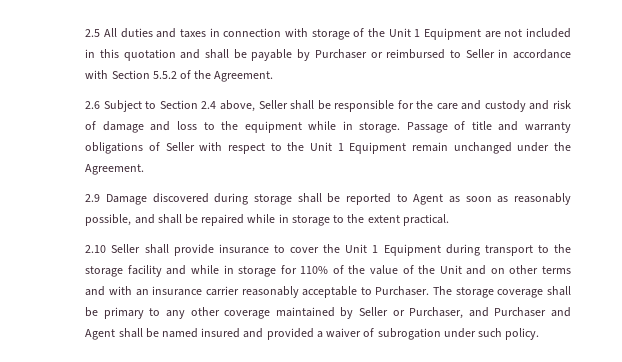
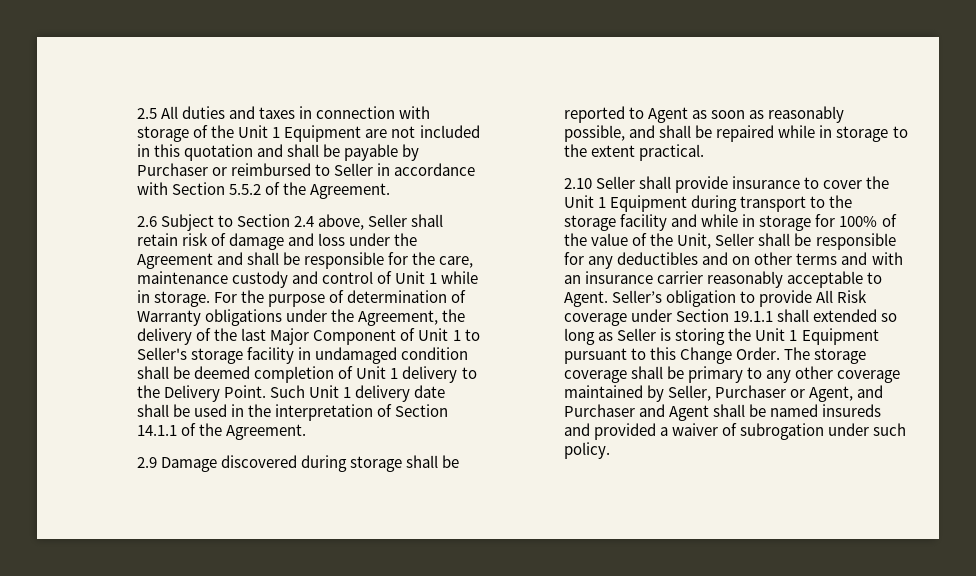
[317,100,550,112] be responsible for the care and custody and -> [137,233,179,246] retain
[203,121,571,133] [85,142,550,154] to the equipment while in storage. Passage of title and warranty obligations of Seller with respect to the Unit 1 Equipment remain unchanged under -> [349,233,418,246] [137,252,474,269] [137,271,479,288] [137,290,467,307] [137,309,466,326] [137,328,480,345] [137,347,469,364] [137,366,477,383] [137,385,446,402] [137,404,449,421] [137,423,197,436] under the Agreement and shall be responsible for the care, maintenance custody and control of Unit 1 while in storage. For the purpose of determination of Warranty obligations under the Agreement, the delivery of the last Major Component of Unit 1 to Seller's storage facility in undamaged condition shall be deemed completion of Unit 1 delivery to the Delivery Point. Such Unit 1 delivery date shall be used in the interpretation of Section 14.1.1 of
[300,266,329,274] 110% -> [839,216,878,227] 100%
[439,265,462,274] Unit -> [677,233,896,250] [564,252,699,269] Unit, Seller shall be responsible for any deductibles
[375,286,430,296] Purchaser. -> [564,290,868,307] [564,309,898,326] [564,328,879,345] [564,347,781,364] Agent. Seller’s obligation to provide All Risk coverage under Section 19.1.1 shall extended so long as Seller is storing the Unit 1 Equipment pursuant to this Change Order.
[359,307,464,319] Seller or Purchaser, -> [668,385,854,402] Seller, Purchaser or Agent,
[201,328,241,338] insured -> [822,404,882,417] insureds

